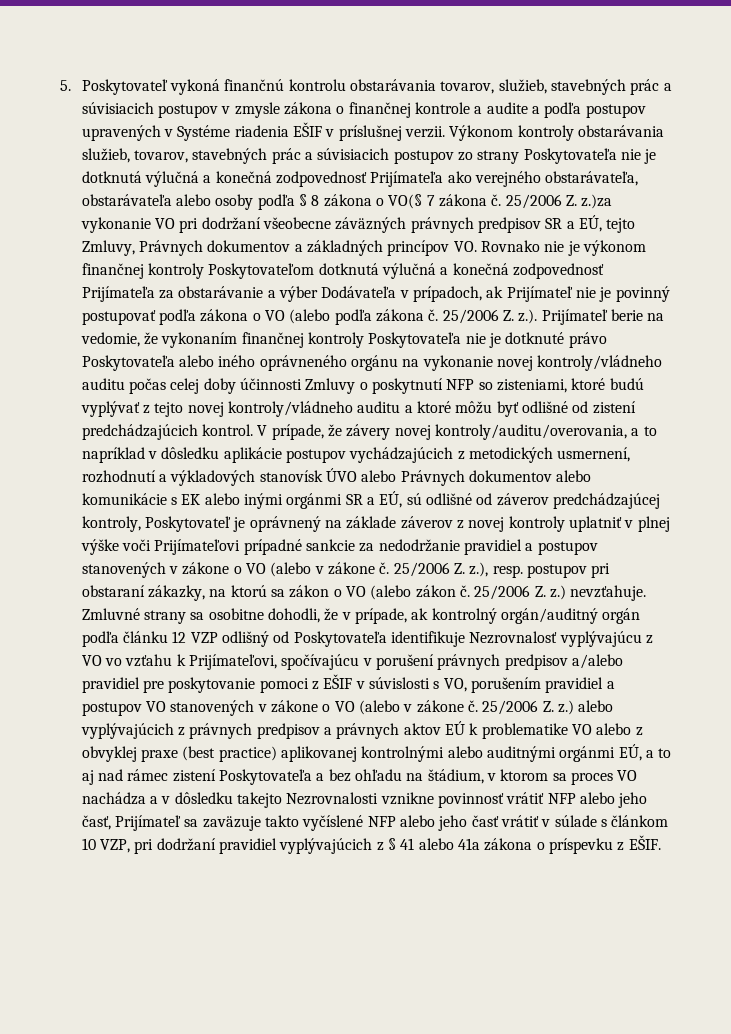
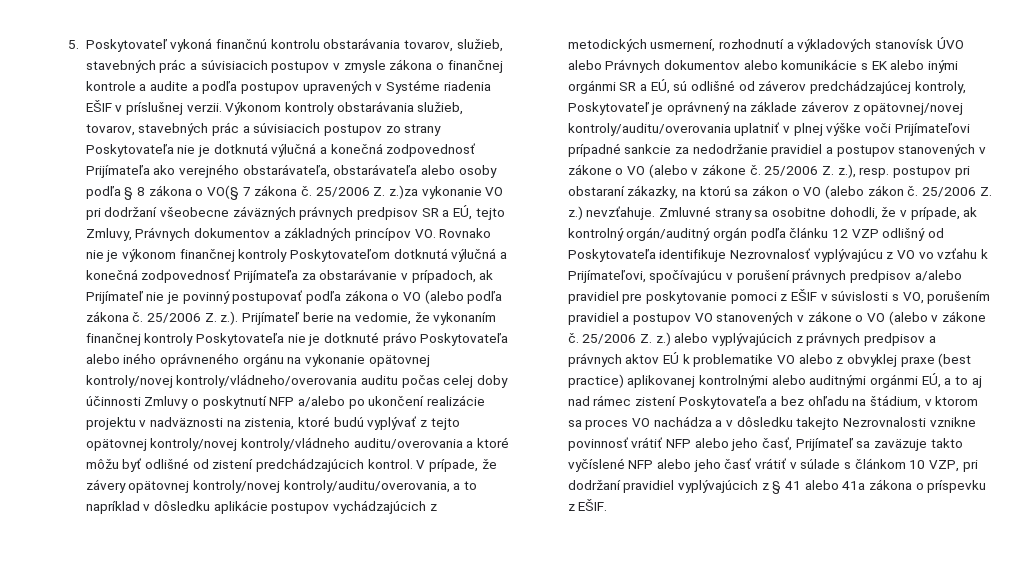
[267,286,397,302] a výber Dodávateľa -> (398, 274) none
[497,355,663,371] novej kontroly/vládneho -> [368,355,430,367] [85,374,358,388] opätovnej kontroly/novej kontroly/vládneho/overovania
[478,379,568,393] so zisteniami, -> [298,395,485,409] [85,417,295,430] a/alebo po ukončení realizácie projektu v nadväznosti na zistenia,
[187,401,401,417] novej kontroly/vládneho auditu -> [85,437,463,451] opätovnej kontroly/novej kontroly/vládneho auditu/overovania
[394,425,431,440] novej -> [128,480,281,493] opätovnej kontroly/novej
[468,516,565,532] novej kontroly -> [863,103,964,115] [567,123,731,136] opätovnej/novej kontroly/auditu/overovania

